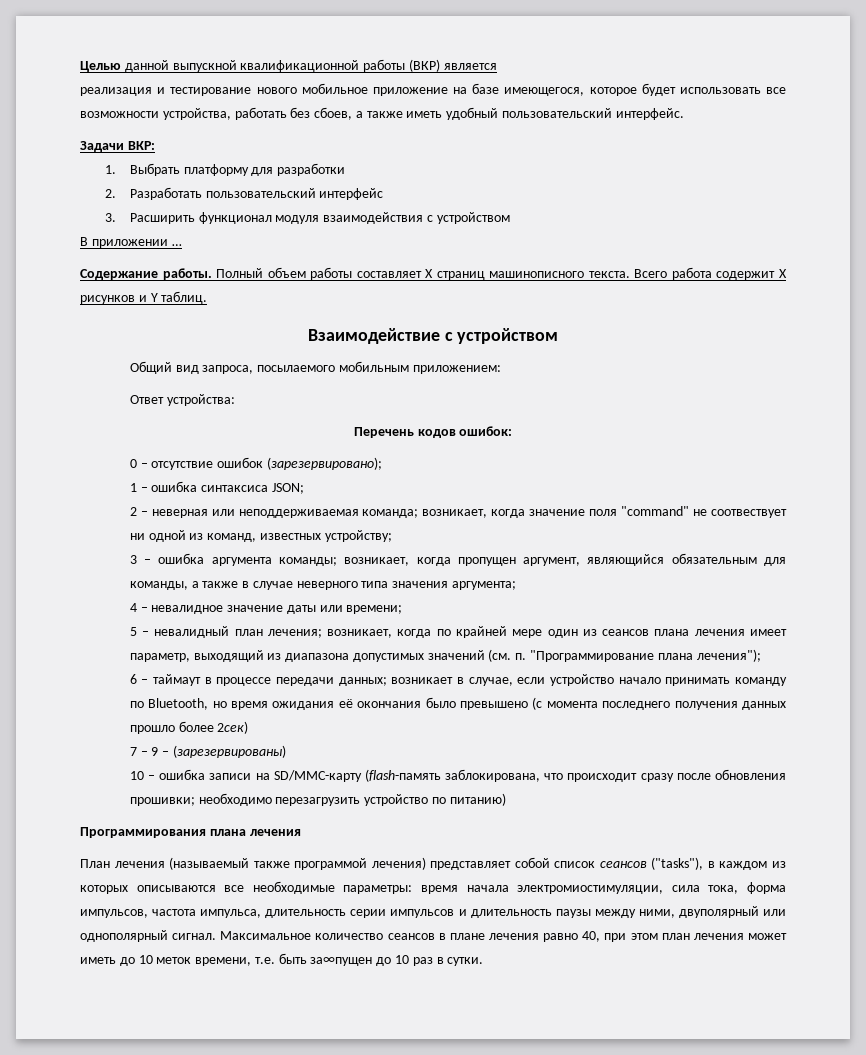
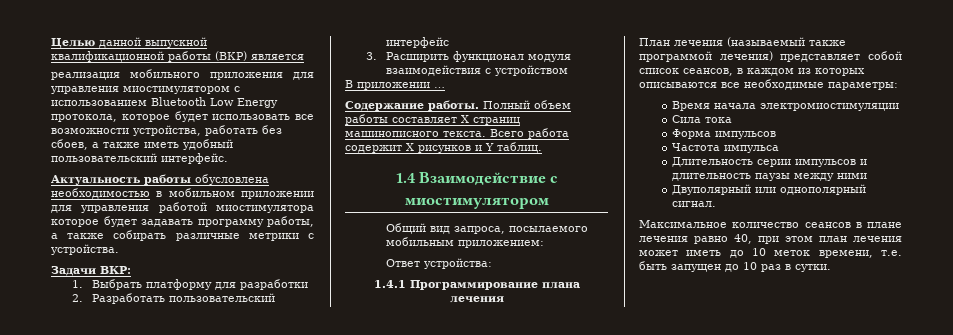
[157,83,585,96] и тестирование нового мобильное приложение на базе имеющегося, -> [130,69,314,80] [51,86,240,94] [51,97,278,108] [51,114,117,122] мобильного приложения для управления миостимулятором с использованием Bluetooth Low Energy протокола,
(684, 114) none -> [51,174,269,185] [51,188,314,199] [51,202,314,213] [51,216,314,227] [51,230,314,241] [51,244,119,255] // Актуальность работы обусловлена необходимостью в мобильном приложении для управления работой миостимулятора которое будет задавать программу работы, а также собирать различные метрики с устройства.
(208, 297) none -> [394,173,416,183] 1.4
[457,328,559,344] устройством -> [404,197,549,209] миостимулятором
[353,426,513,438] [129,457,382,470] [129,481,304,494] [129,506,787,518] [129,530,392,542] [129,553,786,566] [129,581,516,590] [129,603,403,614] [129,626,788,638] [129,649,761,662] [129,674,787,686] [129,697,786,710] [129,721,249,734] [129,745,286,758] [129,769,786,782] [129,793,506,806] [80,827,206,838] Перечень кодов ошибок: // 0 – отсутствие ошибок (зарезервировано); // 1 – ошибка синтаксиса JSON; // 2 – неверная или неподдерживаемая команда; возникает, когда значение поля "command" не соотвествует ни одной из команд, известных устройству; // 3 – ошибка аргумента команды; возникает, когда пропущен аргумент, являющийся обязательным для команды, а также в случае неверного типа значения аргумента; // 4 – невалидное значение даты или времени; // 5 – невалидный план лечения; возникает, когда по крайней мере один из сеансов плана лечения имеет параметр, выходящий из диапазона допустимых значений (см. п. "Программирование плана лечения"); // 6 – таймаут в процессе передачи данных; возникает в случае, если устройство начало принимать команду по Bluetooth, но время ожидания её окончания было превышено (с момента последнего получения данных прошло более 2сек) // 7 – 9 – (зарезервированы) // 10 – ошибка записи на SD/MMC-карту (flash-память заблокирована, что происходит сразу после обновления прошивки; необходимо перезагрузить устройство по питанию) // Программирования -> [373,280,538,290] 1.4.1 Программирование
[599,857,704,870] сеансов ("tasks"), -> [683,68,733,76] сеансов,
[421,882,787,894] [80,909,347,918] время начала электромиостимуляции, сила тока, форма импульсов, частота импульса, длительность -> [671,101,899,111] [671,115,732,123] [671,129,776,139] [671,143,779,153] [671,157,753,167] // Время начала электромиостимуляции // Сила тока // Форма импульсов // Частота импульса // Длительность
[638,906,759,918] ними, двуполярный -> [836,173,867,179] [671,184,751,195] ними // Двуполярный
(217, 936) none -> (716, 204) //
[310,957,373,966] за∞пущен -> [671,264,721,272] запущен

